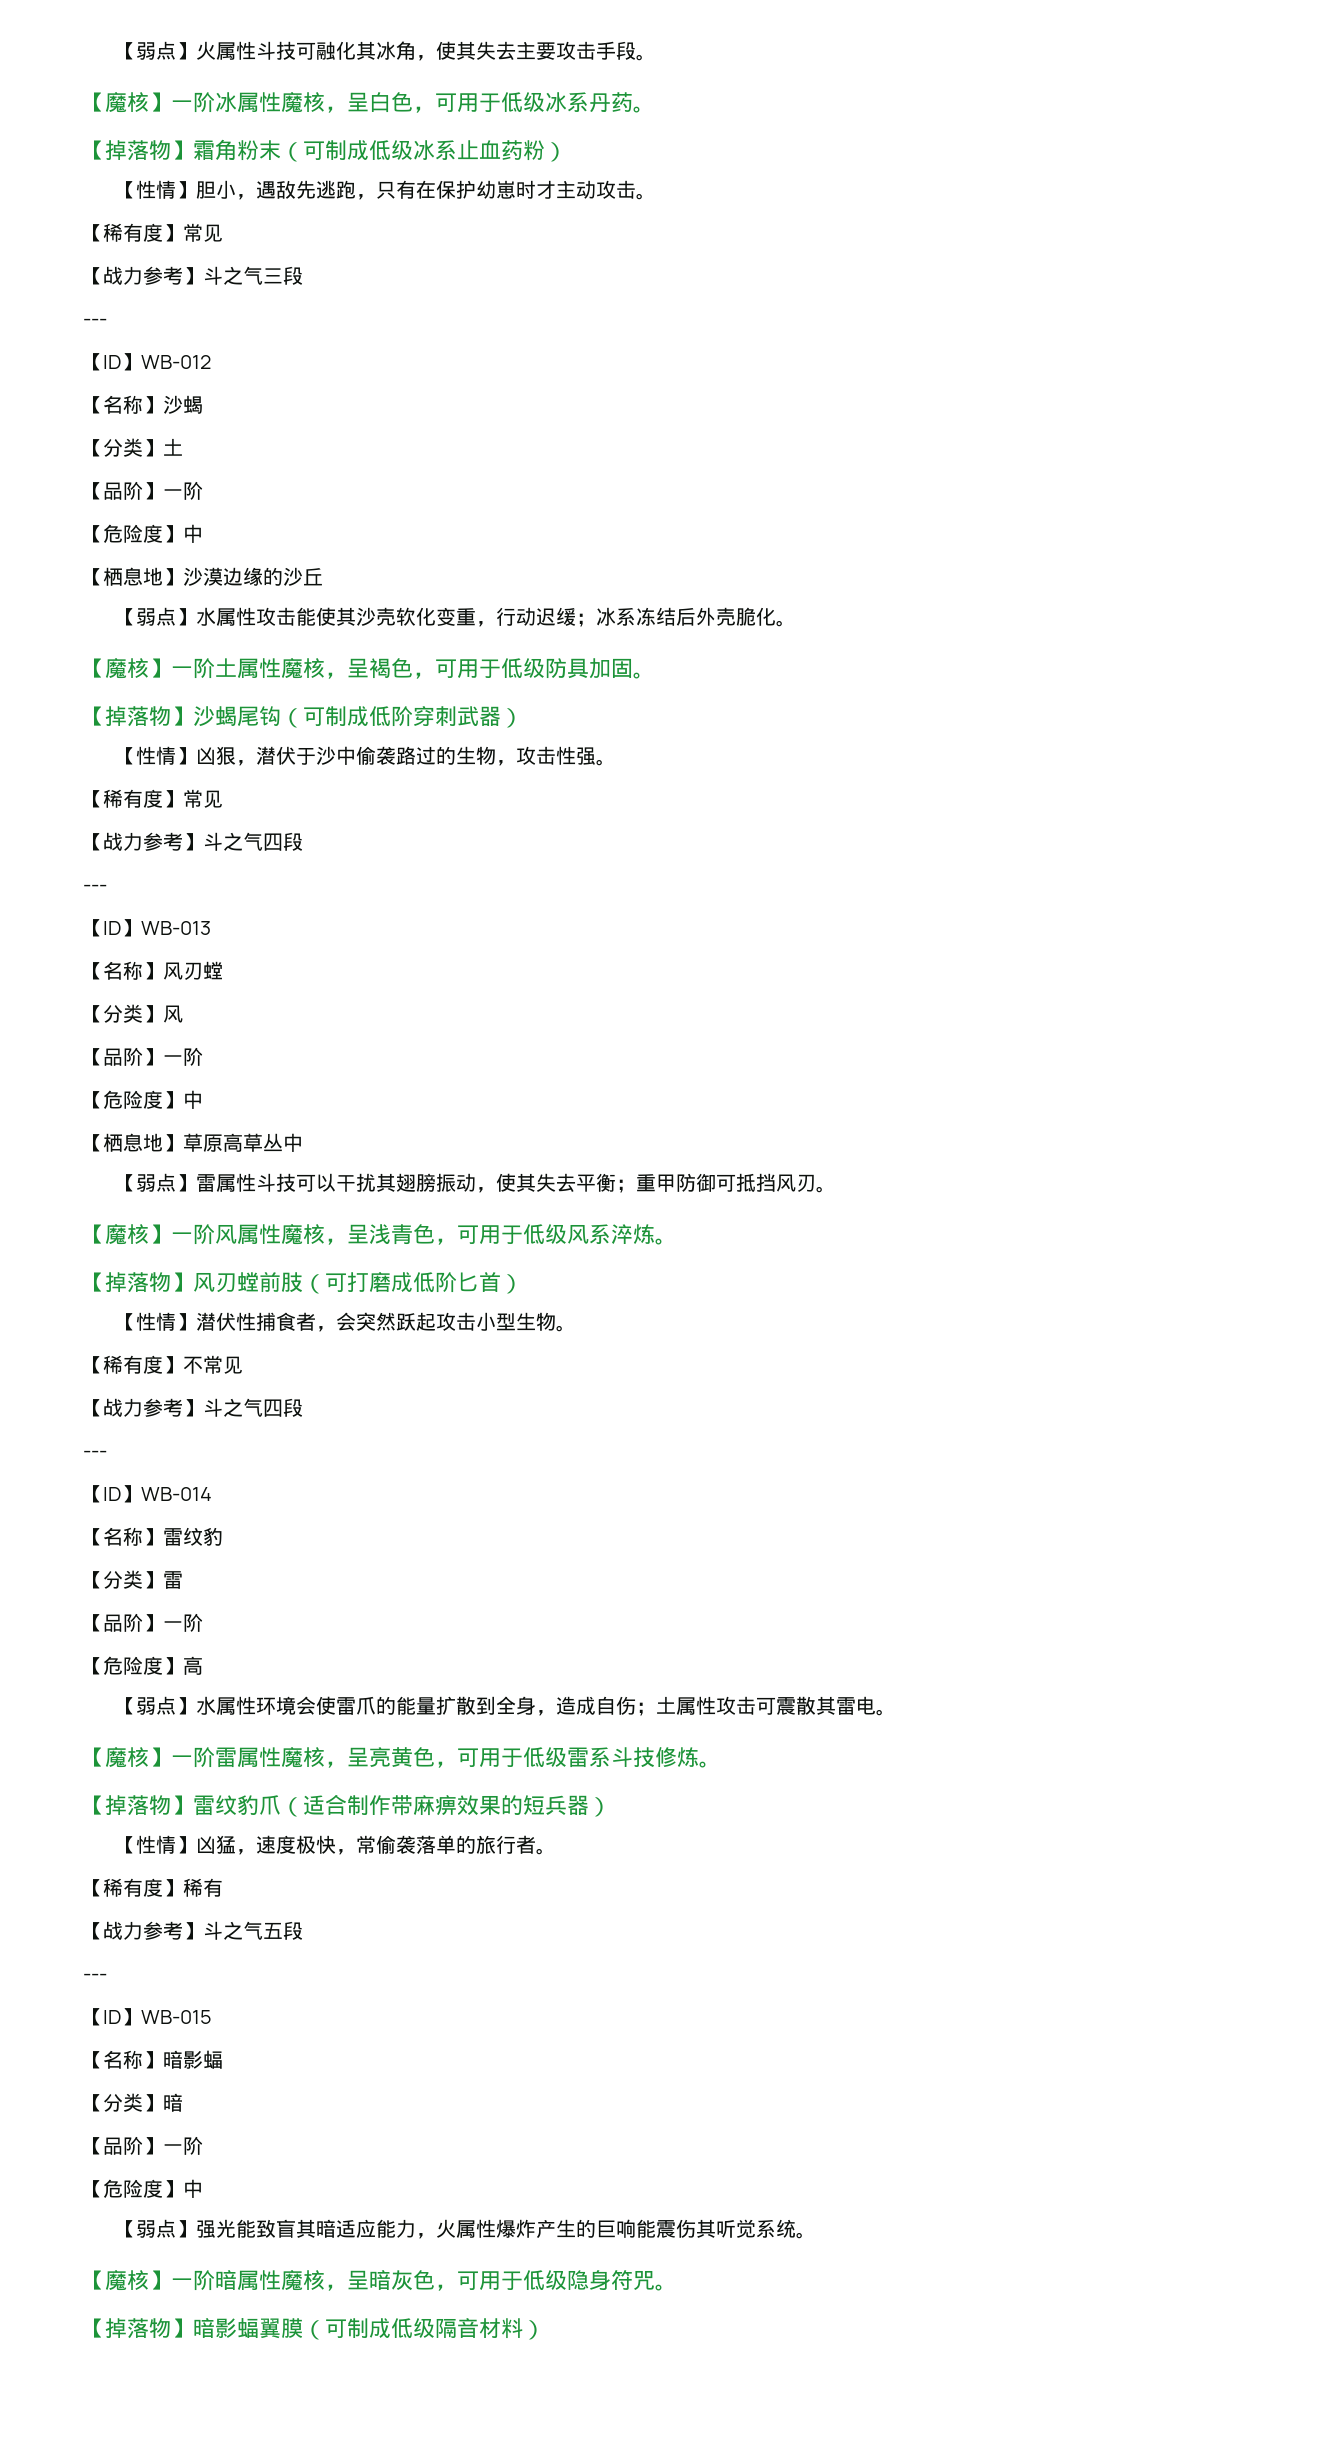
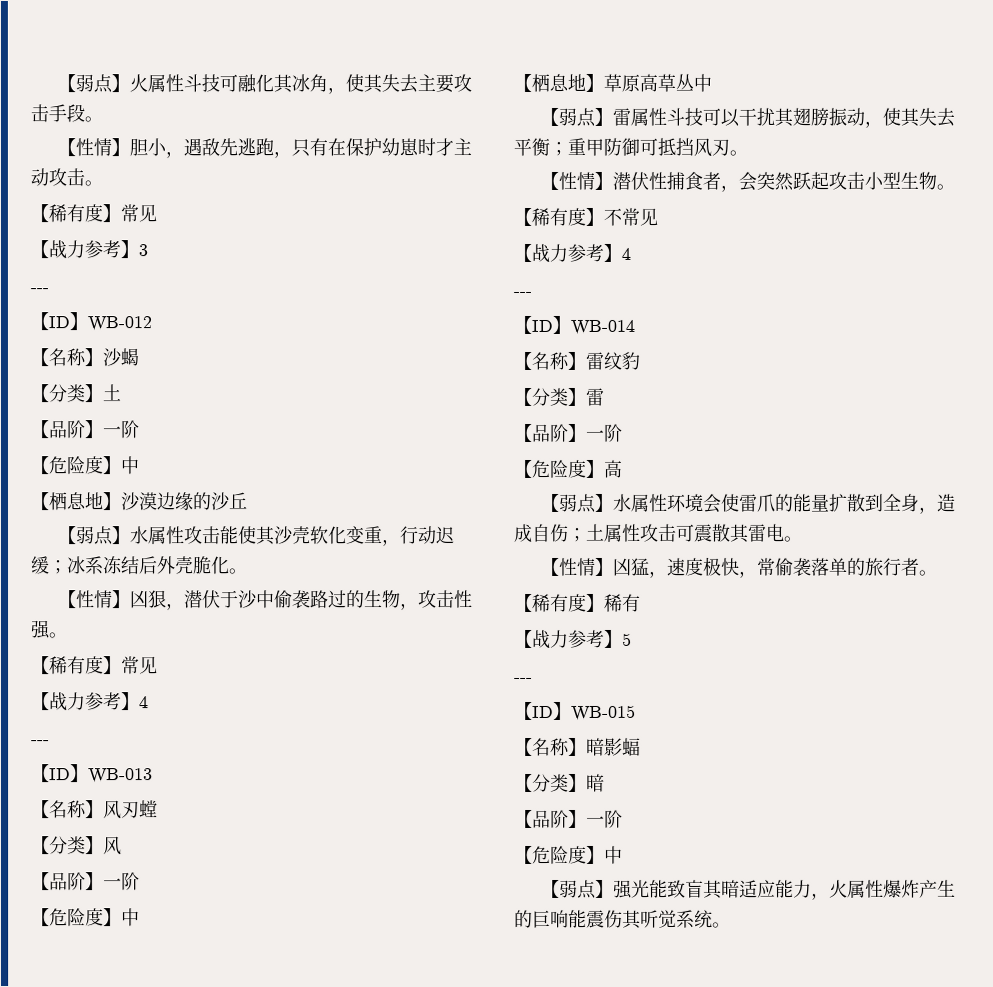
[83,92,655,113] [83,139,567,162] // 【魔核】一阶冰属性魔核，呈白色，可用于低级冰系丹药。 // 【掉落物】霜角粉末（可制成低级冰系止血药粉） -> (103, 119) none
[203,266,303,285] 斗之气三段 -> [138,244,148,257] 3
[83,658,655,679] [83,706,523,728] // 【魔核】一阶土属性魔核，呈褐色，可用于低级防具加固。 // 【掉落物】沙蝎尾钩（可制成低阶穿刺武器） -> (248, 571) none
[203,832,303,851] 斗之气四段 -> [139,696,149,709] 4
[83,1224,677,1245] [83,1271,523,1294] // 【魔核】一阶风属性魔核，呈浅青色，可用于低级风系淬炼。 // 【掉落物】风刃螳前肢（可打磨成低阶匕首） -> (748, 152) none
[203,1398,303,1417] 斗之气四段 -> [621,247,631,260] 4
[83,1747,721,1768] [83,1794,611,1817] // 【魔核】一阶雷属性魔核，呈亮黄色，可用于低级雷系斗技修炼。 // 【掉落物】雷纹豹爪（适合制作带麻痹效果的短兵器） -> (803, 538) none
[203,1921,303,1940] 斗之气五段 -> [622,632,632,646] 5
[83,2270,677,2291] [83,2318,545,2340] // 【魔核】一阶暗属性魔核，呈暗灰色，可用于低级隐身符咒。 // 【掉落物】暗影蝠翼膜（可制成低级隔音材料） -> (731, 924) none

